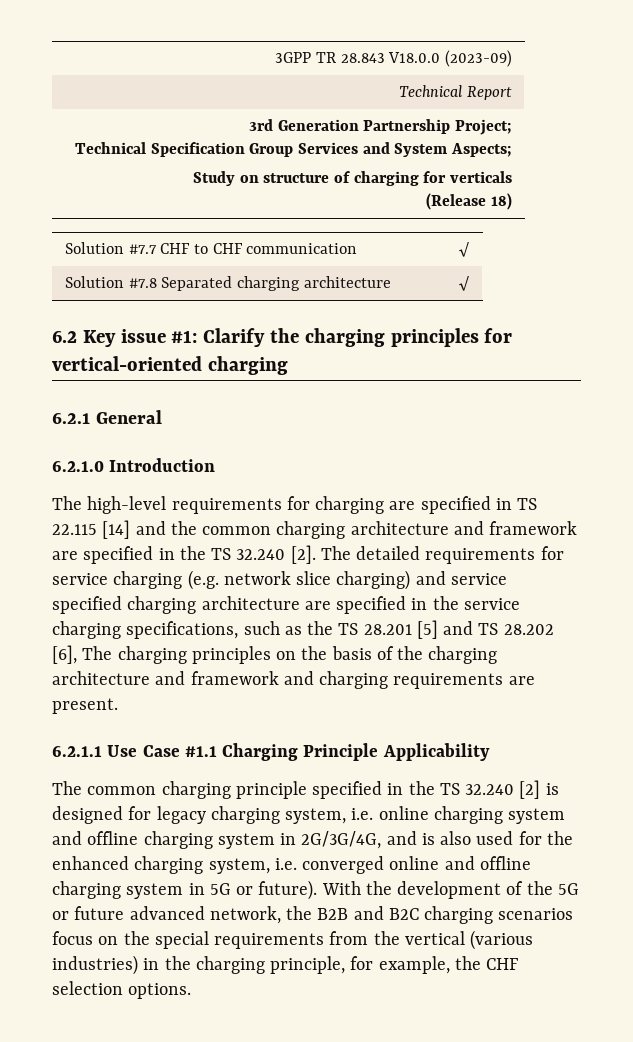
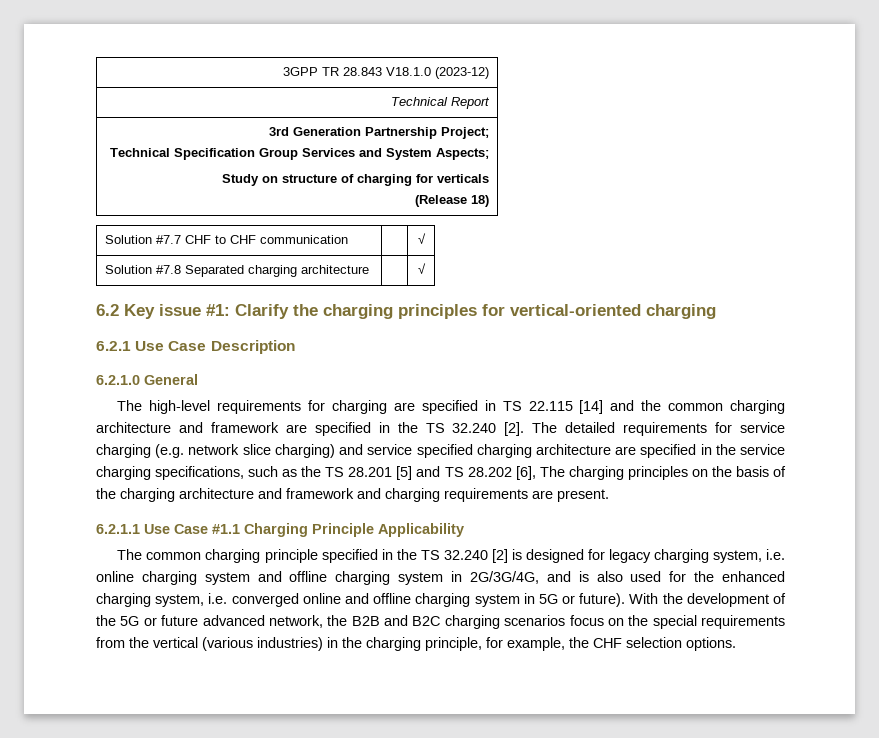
[388,50,513,67] V18.0.0 (2023-09) -> [385,67,489,79] V18.1.0 (2023-12)
[95,410,162,424] General -> [135,340,295,354] Use Case Description
[109,458,216,472] Introduction -> [144,374,198,385] General

